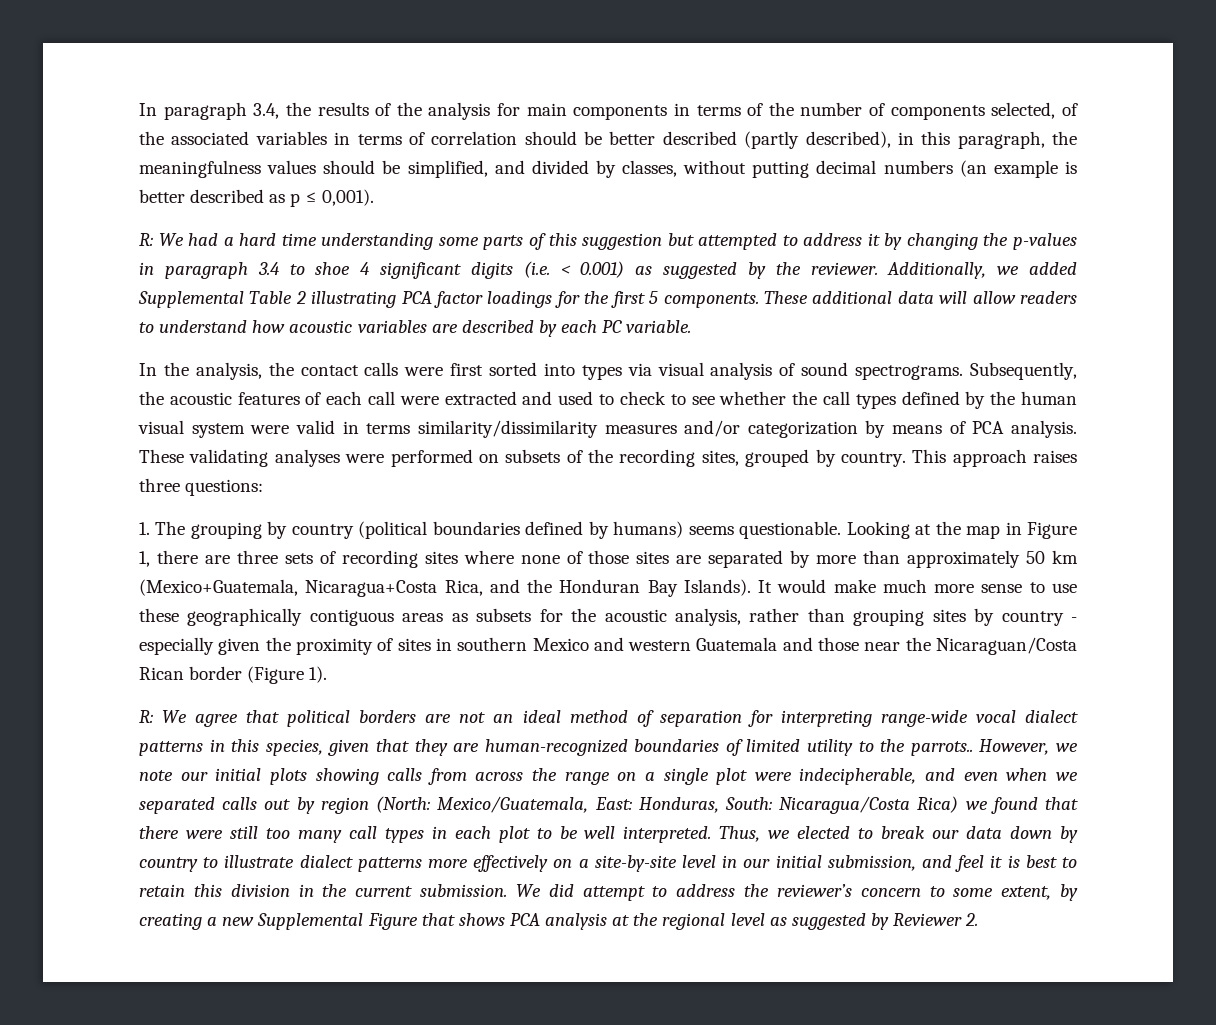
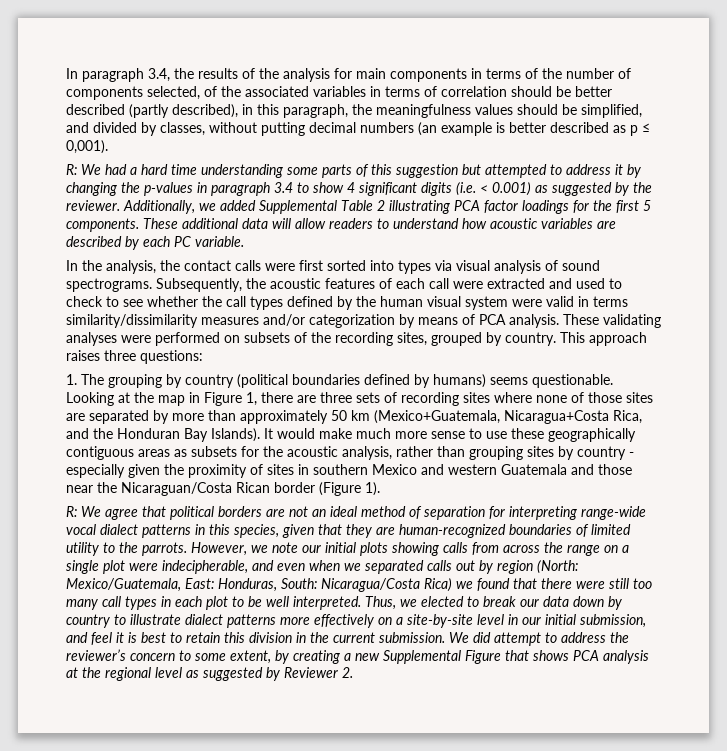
[315,262,351,275] shoe -> [313,182,344,193] show
[910,741,973,756] parrots.. -> [142,542,187,556] parrots.

